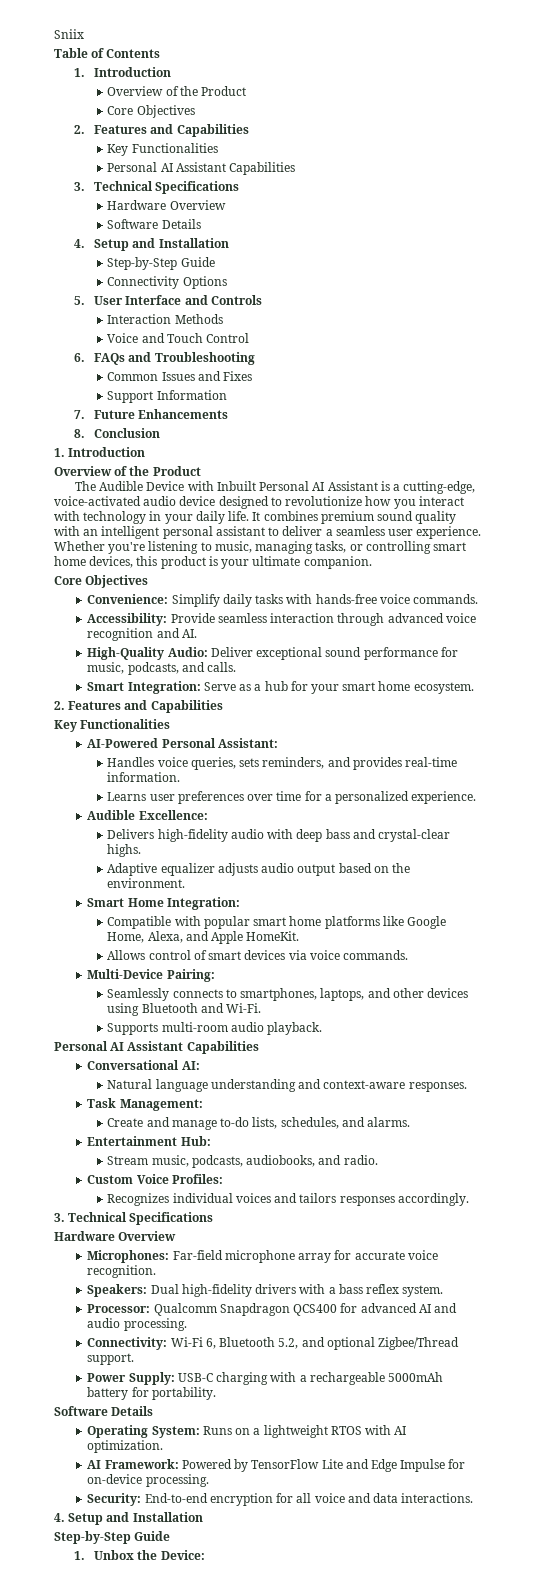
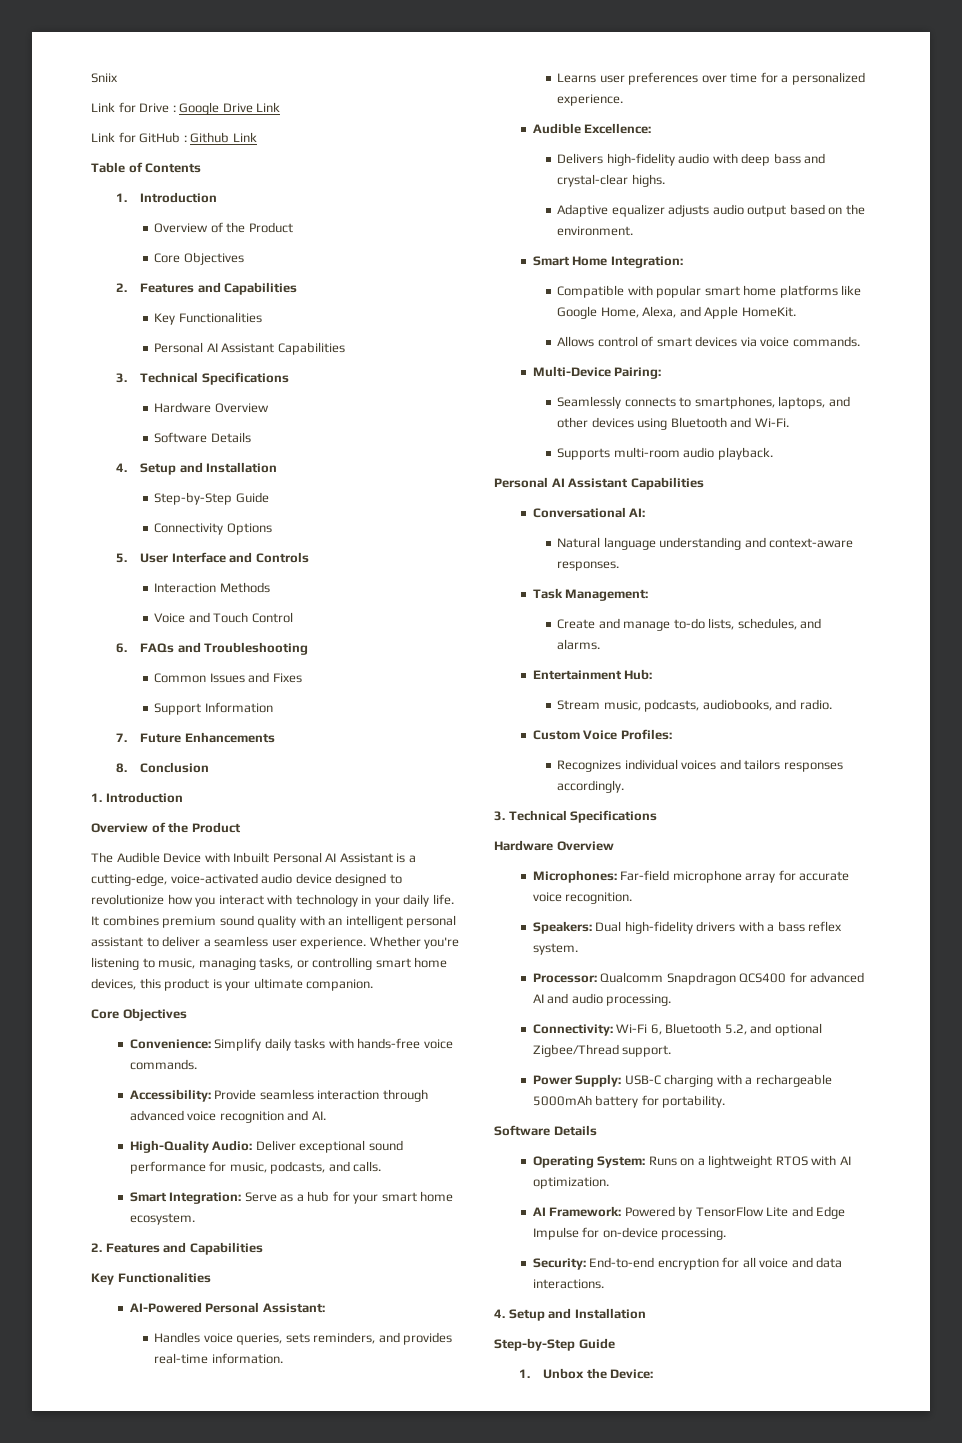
(84, 34) none -> [91,102,281,115] [91,132,257,143] // Link for Drive : Google Drive Link // Link for GitHub : Github Link

